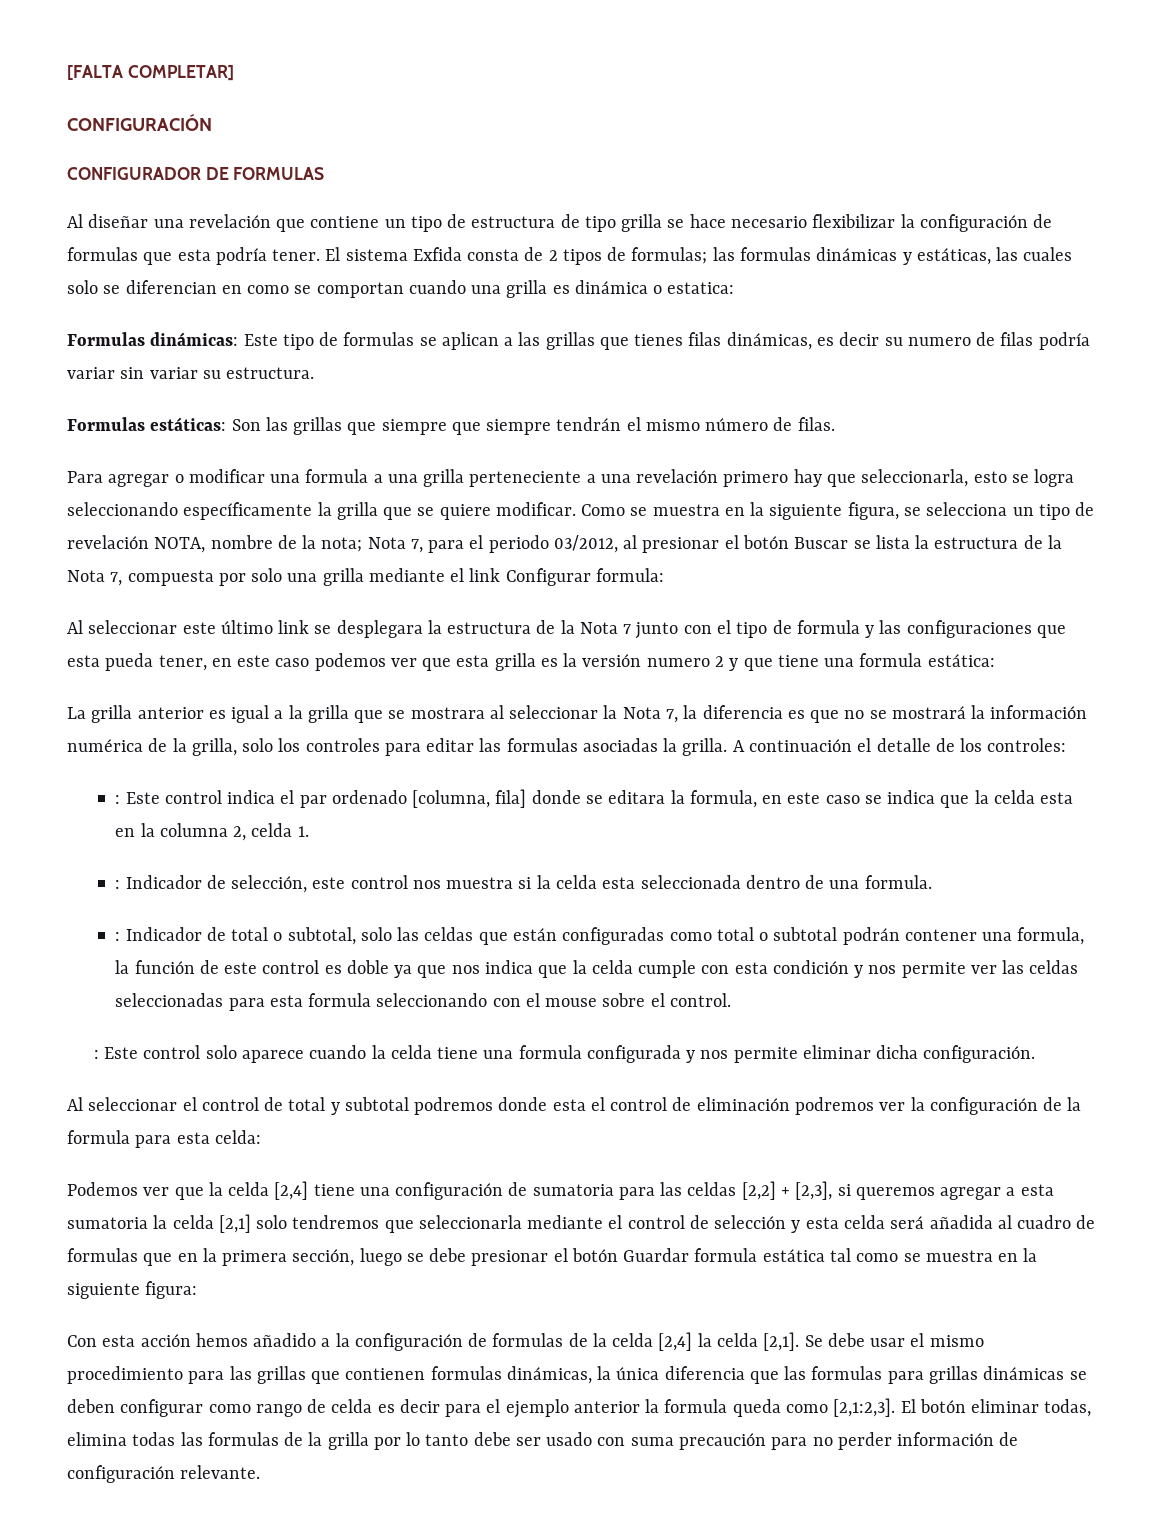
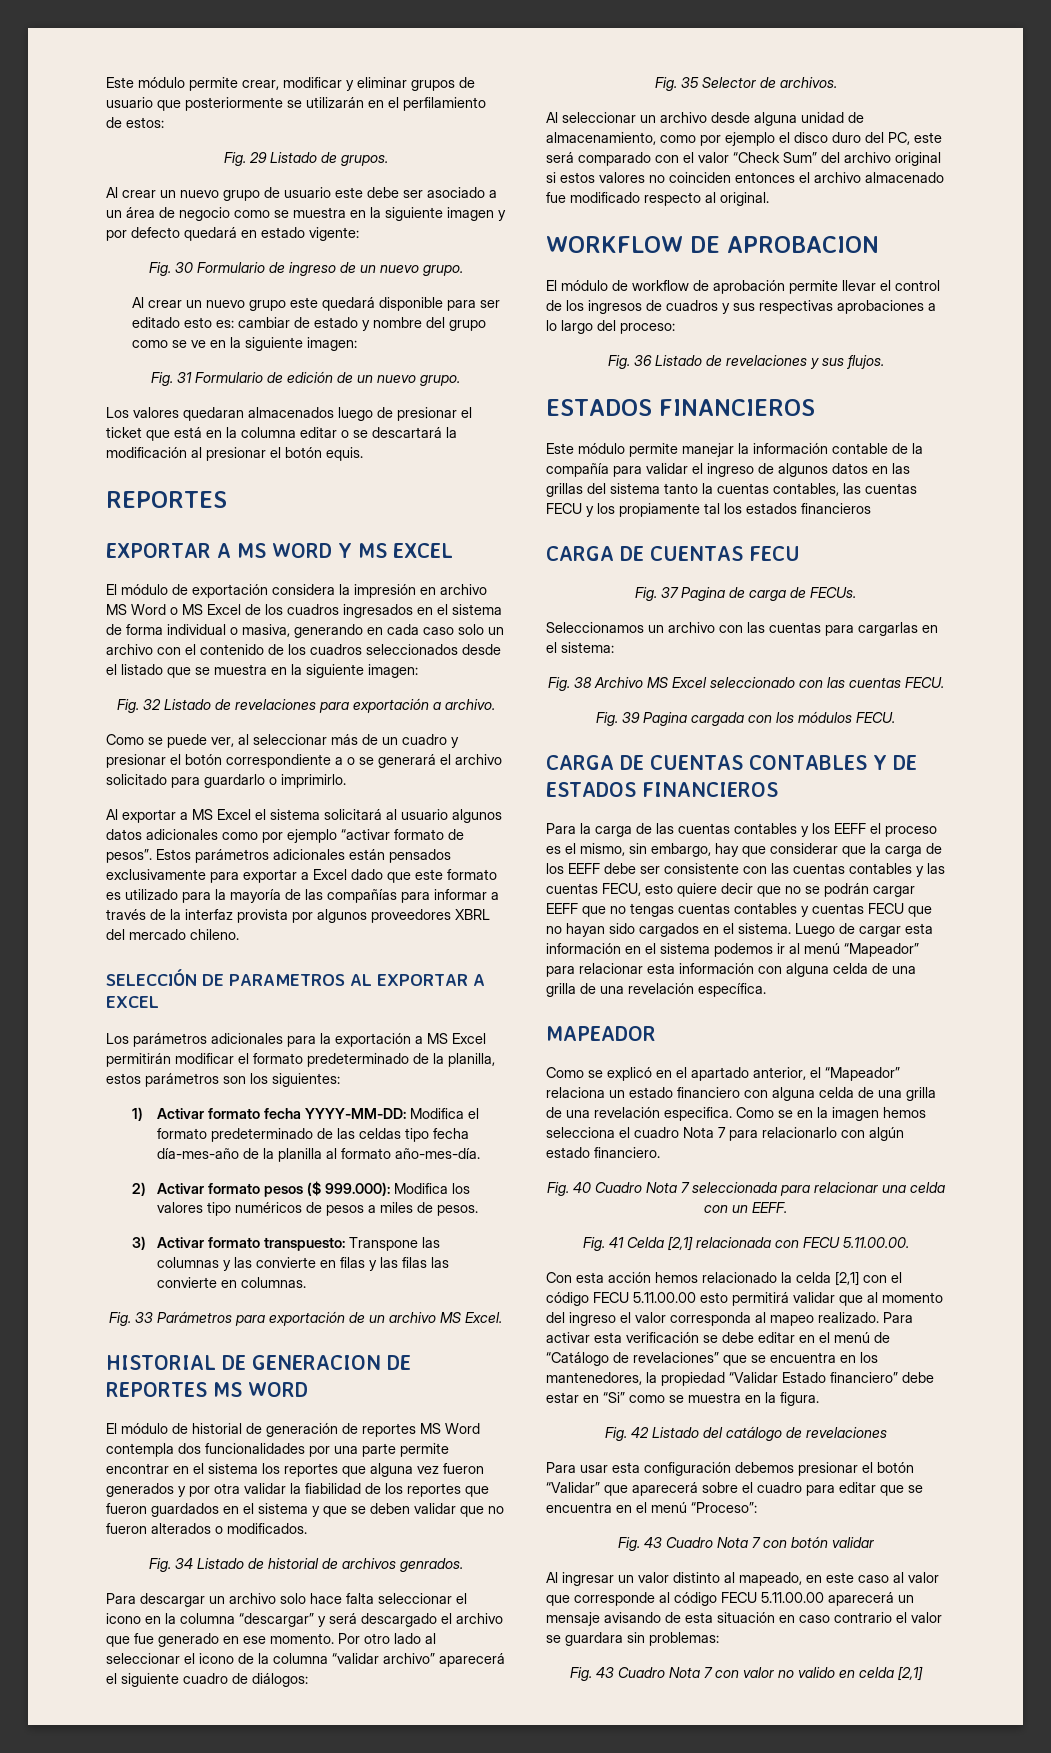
[67,65,234,81] [67,114,212,131] [67,167,325,180] [67,214,1053,232] [67,247,1073,265] [67,280,735,298] [67,332,1090,350] [67,367,315,379] [67,417,835,435] [67,469,1075,487] [67,502,1095,520] [67,535,1062,553] [67,568,664,586] [67,620,1066,639] [67,653,995,671] [67,705,1088,723] [67,738,1067,756] [115,789,1074,808] [115,823,309,841] [115,875,932,893] [115,927,1085,945] [115,960,1079,978] [115,993,732,1011] [93,1045,1036,1063] [67,1097,1082,1115] [67,1130,261,1148] [67,1181,1054,1200] [67,1214,1096,1233] [67,1248,851,1266] [FALTA COMPLETAR] // CONFIGURACIÓN // CONFIGURADOR DE FORMULAS // Al diseñar una revelación que contiene un tipo de estructura de tipo grilla se hace necesario flexibilizar la configuración de formulas que esta podría tener. El sistema Exfida consta de 2 tipos de formulas; las formulas dinámicas y estáticas, las cuales solo se diferencian en como se comportan cuando una grilla es dinámica o estatica: // Formulas dinámicas: Este tipo de formulas se aplican a las grillas que tienes filas dinámicas, es decir su numero de filas podría variar sin variar su estructura. // Formulas estáticas: Son las grillas que siempre que siempre tendrán el mismo número de filas. // Para agregar o modificar una formula a una grilla perteneciente a una revelación primero hay que seleccionarla, esto se logra seleccionando específicamente la grilla que se quiere modificar. Como se muestra en la siguiente figura, se selecciona un tipo de revelación NOTA, nombre de la nota; Nota 7, para el periodo 03/2012, al presionar el botón Buscar se lista la estructura de la Nota 7, compuesta por solo una grilla mediante el link Configurar formula: // Al seleccionar este último link se desplegara la estructura de la Nota 7 junto con el tipo de formula y las configuraciones que esta pueda tener, en este caso podemos ver que esta grilla es la versión numero 2 y que tiene una formula estática: // La grilla anterior es igual a la grilla que se mostrara al seleccionar la Nota 7, la diferencia es que no se mostrará la información numérica de la grilla, solo los controles para editar las formulas asociadas la grilla. A continuación el detalle de los controles: // : Este control indica el par ordenado [columna, fila] donde se editara la formula, en este caso se indica que la celda esta en la columna 2, celda 1. // : Indicador de selección, este control nos muestra si la celda esta seleccionada dentro de una formula. // : Indicador de total o subtotal, solo las celdas que están configuradas como total o subtotal podrán contener una formula, la función de este control es doble ya que nos indica que la celda cumple con esta condición y nos permite ver las celdas seleccionadas para esta formula seleccionando con el mouse sobre el control. // : Este control solo aparece cuando la celda tiene una formula configurada y nos permite eliminar dicha configuración. // Al seleccionar el control de total y subtotal podremos donde esta el control de eliminación podremos ver la configuración de la formula para esta celda: // Podemos ver que la celda [2,4] tiene una configuración de sumatoria para las celdas [2,2] + [2,3], si queremos agregar a esta sumatoria la celda [2,1] solo tendremos que seleccionarla mediante el control de selección y esta celda será añadida al cuadro de formulas que en la primera sección, luego se debe presionar el botón Guardar formula estática tal -> [106,77,475,91] [106,97,486,111] [106,117,164,128] [223,152,388,166] [106,187,497,201] [106,207,230,221] Este módulo permite crear, modificar y eliminar grupos de usuario que posteriormente se utilizarán en el perfilamiento de estos: // Fig. 29 Listado de grupos. // Al crear un nuevo grupo de usuario este debe ser asociado a un área de negocio
[145,1281,198,1299] [67,1332,984,1351] [67,1366,1087,1384] [67,1398,1092,1418] [67,1432,1019,1450] [67,1465,261,1483] figura: // Con esta acción hemos añadido a la configuración de formulas de la celda [2,4] la celda [2,1]. Se debe usar el mismo procedimiento para las grillas que contienen formulas dinámicas, la única diferencia que las formulas para grillas dinámicas se deben configurar como rango de celda es decir para el ejemplo anterior la formula queda como [2,1:2,3]. El botón eliminar todas, elimina todas las formulas de la grilla por lo tanto debe ser usado con suma precaución para no perder información de configuración relevante. -> [447,207,506,221] [106,227,359,241] [148,262,463,276] [131,297,500,311] [131,317,486,331] [131,337,357,351] [151,371,460,386] [106,407,472,421] [106,427,457,441] [106,447,363,461] [106,491,227,508] [106,543,453,558] [106,584,487,598] [106,604,502,618] [106,624,504,638] [106,644,501,655] [106,664,418,678] [116,698,495,713] [106,734,459,748] [106,754,502,768] [106,774,346,788] [106,809,502,823] [106,829,464,843] [106,849,451,863] [106,869,497,883] [106,889,499,903] [106,909,490,923] [106,929,239,940] [106,969,485,986] [106,996,159,1008] [106,1033,486,1047] [106,1053,495,1067] [106,1073,340,1087] [131,1107,480,1121] [157,1128,470,1142] [157,1148,481,1162] [131,1181,471,1197] [157,1202,479,1216] [131,1236,441,1251] [157,1257,450,1271] [157,1277,307,1288] [109,1311,502,1326] [106,1355,411,1370] [106,1382,308,1397] [106,1423,480,1437] [106,1443,449,1457] [106,1463,484,1477] [106,1483,489,1497] [106,1503,504,1517] [106,1523,307,1534] [148,1558,463,1572] [106,1593,467,1607] [106,1613,503,1627] [106,1633,436,1647] [106,1653,505,1667] [106,1673,308,1687] [654,77,837,91] [546,112,864,126] [546,132,942,146] [546,152,941,166] [546,172,944,183] [546,192,769,206] [546,236,879,253] [546,280,940,294] [546,300,936,314] [546,320,675,334] [607,355,884,369] [546,399,815,416] [546,443,923,457] [546,463,910,477] [546,483,917,497] [546,503,871,517] [546,546,800,561] [635,587,856,601] [546,622,938,636] [546,642,614,653] [547,677,944,691] [596,711,895,726] [546,755,917,770] [546,782,778,797] [546,823,937,837] [546,843,942,857] [546,863,945,877] [546,883,915,897] [546,903,932,917] [546,923,933,937] [546,943,919,957] [546,963,916,977] [546,983,766,997] [546,1026,656,1041] [546,1067,900,1081] [546,1087,936,1101] [546,1107,926,1121] [546,1127,904,1141] [546,1147,660,1158] [546,1182,945,1196] [704,1202,787,1213] [582,1236,909,1251] [546,1271,902,1286] [546,1292,943,1306] [546,1312,913,1326] [546,1332,890,1343] [546,1352,878,1366] [546,1372,934,1386] [546,1392,819,1406] [604,1426,887,1441] [546,1462,914,1476] [546,1482,923,1496] [546,1502,757,1513] [617,1536,874,1551] [546,1572,939,1586] [546,1592,914,1606] [546,1612,942,1626] [546,1632,719,1646] [569,1666,923,1681] imagen y por defecto quedará en estado vigente: // Fig. 30 Formulario de ingreso de un nuevo grupo. // Al crear un nuevo grupo este quedará disponible para ser editado esto es: cambiar de estado y nombre del grupo como se ve en la siguiente imagen: // Fig. 31 Formulario de edición de un nuevo grupo. // Los valores quedaran almacenados luego de presionar el ticket que está en la columna editar o se descartará la modificación al presionar el botón equis. // REPORTES // EXPORTAR A MS WORD Y MS EXCEL // El módulo de exportación considera la impresión en archivo MS Word o MS Excel de los cuadros ingresados en el sistema de forma individual o masiva, generando en cada caso solo un archivo con el contenido de los cuadros seleccionados desde el listado que se muestra en la siguiente imagen: // Fig. 32 Listado de revelaciones para exportación a archivo. // Como se puede ver, al seleccionar más de un cuadro y presionar el botón correspondiente a o se generará el archivo solicitado para guardarlo o imprimirlo. // Al exportar a MS Excel el sistema solicitará al usuario algunos datos adicionales como por ejemplo “activar formato de pesos”. Estos parámetros adicionales están pensados exclusivamente para exportar a Excel dado que este formato es utilizado para la mayoría de las compañías para informar a través de la interfaz provista por algunos proveedores XBRL del mercado chileno. // SELECCIÓN DE PARAMETROS AL EXPORTAR A EXCEL // Los parámetros adicionales para la exportación a MS Excel permitirán modificar el formato predeterminado de la planilla, estos parámetros son los siguientes: // 1) Activar formato fecha YYYY-MM-DD: Modifica el formato predeterminado de las celdas tipo fecha día-mes-año de la planilla al formato año-mes-día. // 2) Activar formato pesos ($ 999.000): Modifica los valores tipo numéricos de pesos a miles de pesos. // 3) Activar formato transpuesto: Transpone las columnas y las convierte en filas y las filas las convierte en columnas. // Fig. 33 Parámetros para exportación de un archivo MS Excel. // HISTORIAL DE GENERACION DE REPORTES MS WORD // El módulo de historial de generación de reportes MS Word contempla dos funcionalidades por una parte permite encontrar en el sistema los reportes que alguna vez fueron generados y por otra validar la fiabilidad de los reportes que fueron guardados en el sistema y que se deben validar que no fueron alterados o modificados. // Fig. 34 Listado de historial de archivos genrados. // Para descargar un archivo solo hace falta seleccionar el icono en la columna “descargar” y será descargado el archivo que fue generado en ese momento. Por otro lado al seleccionar el icono de la columna “validar archivo” aparecerá el siguiente cuadro de diálogos: // Fig. 35 Selector de archivos. // Al seleccionar un archivo desde alguna unidad de almacenamiento, como por ejemplo el disco duro del PC, este será comparado con el valor “Check Sum” del archivo original si estos valores no coinciden entonces el archivo almacenado fue modificado respecto al original. // WORKFLOW DE APROBACION // El módulo de workflow de aprobación permite llevar el control de los ingresos de cuadros y sus respectivas aprobaciones a lo largo del proceso: // Fig. 36 Listado de revelaciones y sus flujos. // ESTADOS FINANCIEROS // Este módulo permite manejar la información contable de la compañía para validar el ingreso de algunos datos en las grillas del sistema tanto la cuentas contables, las cuentas FECU y los propiamente tal los estados financieros // CARGA DE CUENTAS FECU // Fig. 37 Pagina de carga de FECUs. // Seleccionamos un archivo con las cuentas para cargarlas en el sistema: // Fig. 38 Archivo MS Excel seleccionado con las cuentas FECU. // Fig. 39 Pagina cargada con los módulos FECU. // CARGA DE CUENTAS CONTABLES Y DE ESTADOS FINANCIEROS // Para la carga de las cuentas contables y los EEFF el proceso es el mismo, sin embargo, hay que considerar que la carga de los EEFF debe ser consistente con las cuentas contables y las cuentas FECU, esto quiere decir que no se podrán cargar EEFF que no tengas cuentas contables y cuentas FECU que no hayan sido cargados en el sistema. Luego de cargar esta información en el sistema podemos ir al menú “Mapeador” para relacionar esta información con alguna celda de una grilla de una revelación específica. // MAPEADOR // Como se explicó en el apartado anterior, el “Mapeador” relaciona un estado financiero con alguna celda de una grilla de una revelación especifica. Como se en la imagen hemos selecciona el cuadro Nota 7 para relacionarlo con algún estado financiero. // Fig. 40 Cuadro Nota 7 seleccionada para relacionar una celda con un EEFF. // Fig. 41 Celda [2,1] relacionada con FECU 5.11.00.00. // Con esta acción hemos relacionado la celda [2,1] con el código FECU 5.11.00.00 esto permitirá validar que al momento del ingreso el valor corresponda al mapeo realizado. Para activar esta verificación se debe editar en el menú de “Catálogo de revelaciones” que se encuentra en los mantenedores, la propiedad “Validar Estado financiero” debe estar en “Si” como se muestra en la figura. // Fig. 42 Listado del catálogo de revelaciones // Para usar esta configuración debemos presionar el botón “Validar” que aparecerá sobre el cuadro para editar que se encuentra en el menú “Proceso”: // Fig. 43 Cuadro Nota 7 con botón validar // Al ingresar un valor distinto al mapeado, en este caso al valor que corresponde al código FECU 5.11.00.00 aparecerá un mensaje avisando de esta situación en caso contrario el valor se guardara sin problemas: // Fig. 43 Cuadro Nota 7 con valor no valido en celda [2,1]

